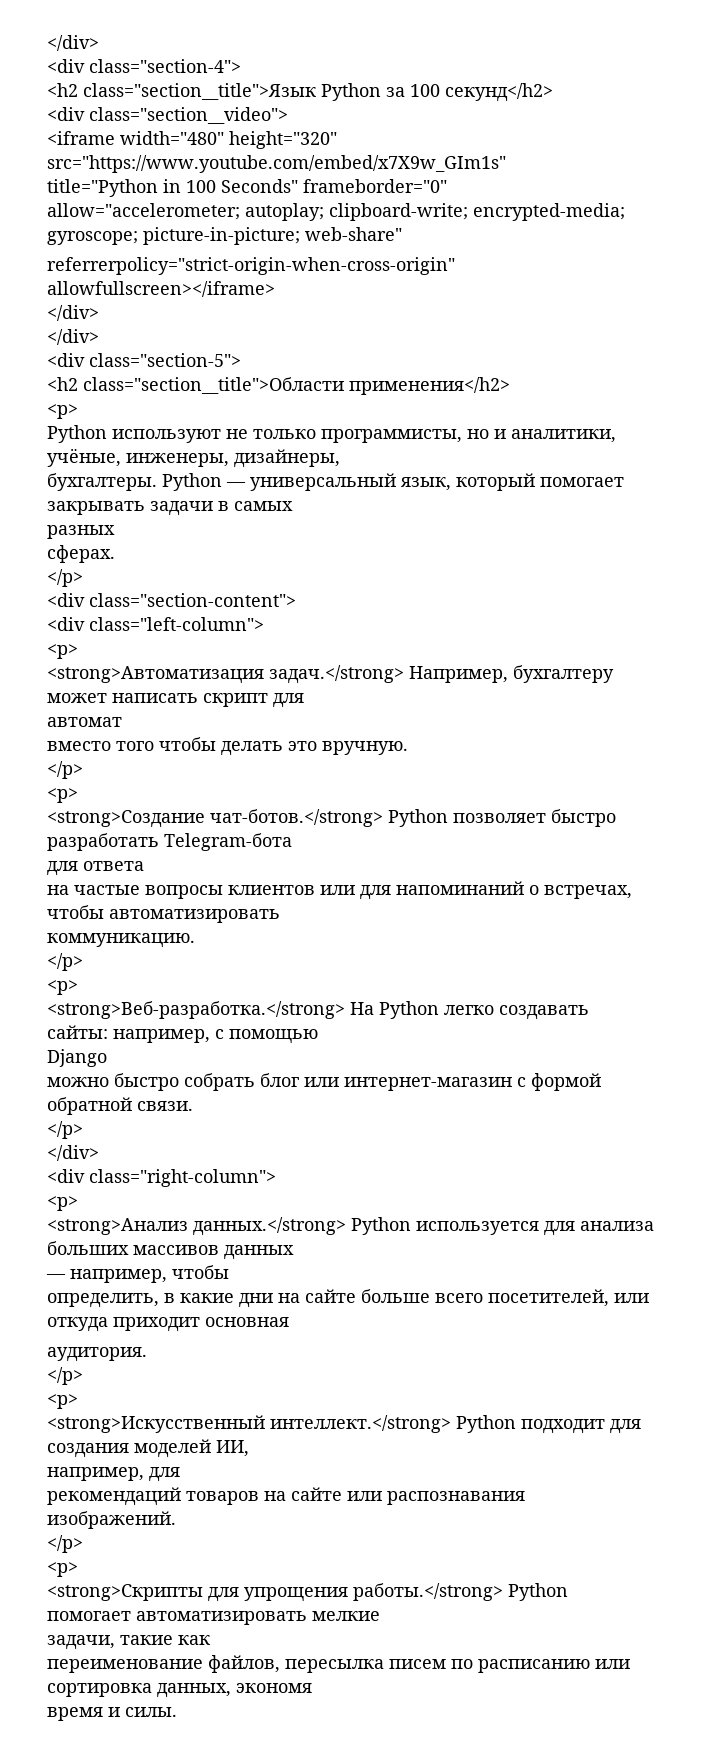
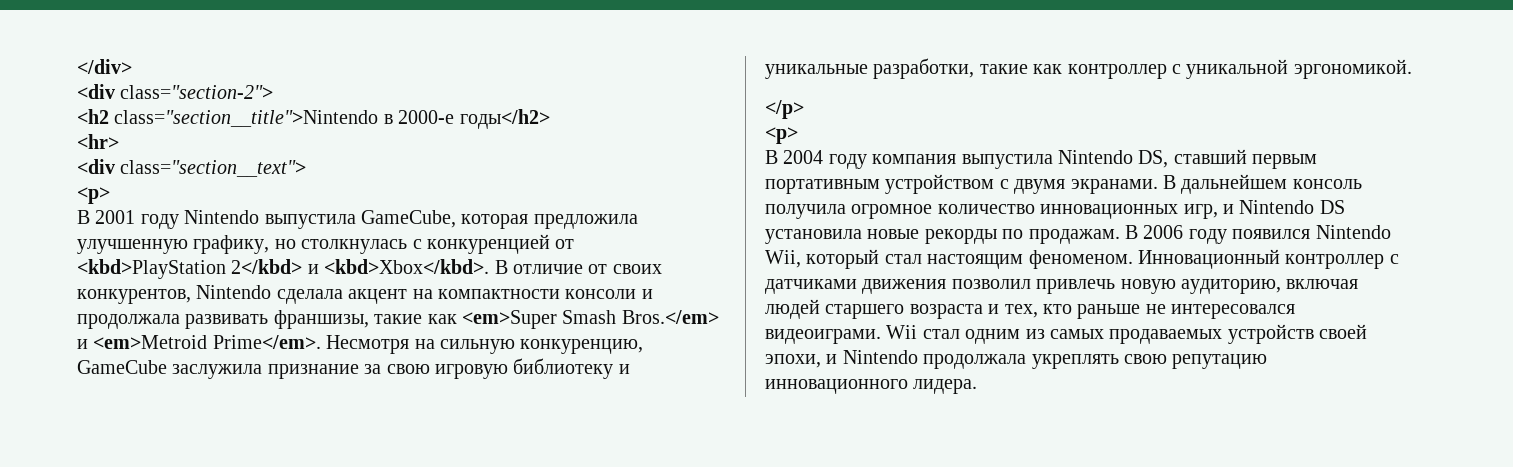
[47,35,99,51] [47,59,241,73] [47,83,553,102] [47,107,288,124] [47,131,337,149] [47,155,506,173] [47,179,447,197] [47,203,625,221] [47,227,402,245] [47,257,455,275] [47,281,275,297] [47,305,99,321] [47,329,99,345] [47,353,241,367] [47,377,510,395] [47,404,78,419] [47,425,616,443] [47,448,340,468] [47,473,624,491] [47,501,293,516] [47,525,115,539] [47,545,115,563] [47,569,83,587] [47,593,296,607] [47,617,264,631] [47,644,78,659] [47,665,614,684] [47,693,304,708] [47,717,122,727] [47,737,408,756] [47,761,83,779] [47,788,78,803] [47,809,616,828] [47,833,292,851] [47,861,144,876] [47,881,632,900] [47,905,280,923] [47,933,195,948] [47,953,83,971] [47,980,78,995] [47,1001,589,1020] [47,1025,318,1044] [47,1049,107,1067] [47,1073,601,1091] [47,1097,193,1115] [47,1121,83,1139] [47,1145,99,1161] [47,1169,276,1187] [47,1196,78,1211] [47,1217,654,1236] [47,1241,294,1260] [46,1265,229,1283] [47,1289,649,1308] [47,1317,289,1332] [47,1347,147,1362] [47,1367,83,1385] [47,1394,78,1409] [47,1415,641,1434] [47,1439,249,1458] [47,1467,180,1482] [47,1487,525,1506] [47,1511,176,1529] [47,1535,83,1553] [47,1562,78,1577] [47,1583,568,1602] [47,1611,380,1625] [47,1635,210,1650] [47,1655,630,1673] [47,1683,312,1698] [47,1707,177,1721] </div> // <div class="section-4"> // <h2 class="section__title">Язык Python за 100 секунд</h2> // <div class="section__video"> // <iframe width="480" height="320" src="https://www.youtube.com/embed/x7X9w_GIm1s" // title="Python in 100 Seconds" frameborder="0" // allow="accelerometer; autoplay; clipboard-write; encrypted-media; gyroscope; picture-in-picture; web-share" // referrerpolicy="strict-origin-when-cross-origin" allowfullscreen></iframe> // </div> // </div> // <div class="section-5"> // <h2 class="section__title">Области применения</h2> // <p> // Python используют не только программисты, но и аналитики, учёные, инженеры, дизайнеры, // бухгалтеры. Python — универсальный язык, который помогает закрывать задачи в самых // разных // сферах. // </p> // <div class="section-content"> // <div class="left-column"> // <p> // <strong>Автоматизация задач.</strong> Например, бухгалтеру может написать скрипт для // автомат // вместо того чтобы делать это вручную. // </p> // <p> // <strong>Создание чат-ботов.</strong> Python позволяет быстро разработать Telegram-бота // для ответа // на частые вопросы клиентов или для напоминаний о встречах, чтобы автоматизировать // коммуникацию. // </p> // <p> // <strong>Веб-разработка.</strong> На Python легко создавать сайты: например, с помощью // Django // можно быстро собрать блог или интернет-магазин с формой обратной связи. // </p> // </div> // <div class="right-column"> // <p> // <strong>Анализ данных.</strong> Python используется для анализа больших массивов данных // — например, чтобы // определить, в какие дни на сайте больше всего посетителей, или откуда приходит основная // аудитория. // </p> // <p> // <strong>Искусственный интеллект.</strong> Python подходит для создания моделей ИИ, // например, для // рекомендаций товаров на сайте или распознавания изображений. // </p> // <p> // <strong>Скрипты для упрощения работы.</strong> Python помогает автоматизировать мелкие // задачи, такие как // переименование файлов, пересылка писем по расписанию или сортировка данных, экономя // время и силы. -> [77,59,132,74] [77,84,274,99] [77,109,550,129] [77,134,119,149] [77,159,307,177] [77,187,110,204] [77,210,638,229] [77,234,575,254] [77,259,662,279] [77,285,653,304] [77,310,719,329] [77,335,644,354] [77,358,630,379] [765,58,1412,79] [765,100,804,119] [765,127,798,144] [765,149,1318,169] [765,174,1362,194] [765,200,1345,219] [765,225,1391,244] [765,249,1399,269] [765,279,1359,294] [765,299,1296,319] [765,324,1368,344] [765,350,1268,369] [765,379,978,394] </div> // <div class="section-2"> // <h2 class="section__title">Nintendo в 2000-е годы</h2> // <hr> // <div class="section__text"> // <p> // В 2001 году Nintendo выпустила GameCube, которая предложила улучшенную графику, но столкнулась с конкуренцией от <kbd>PlayStation 2</kbd> и <kbd>Xbox</kbd>. В отличие от своих конкурентов, Nintendo сделала акцент на компактности консоли и продолжала развивать франшизы, такие как <em>Super Smash Bros.</em> и <em>Metroid Prime</em>. Несмотря на сильную конкуренцию, GameCube заслужила признание за свою игровую библиотеку и уникальные разработки, такие как контроллер с уникальной эргономикой. // </p> // <p> // В 2004 году компания выпустила Nintendo DS, ставший первым портативным устройством с двумя экранами. В дальнейшем консоль получила огромное количество инновационных игр, и Nintendo DS установила новые рекорды по продажам. В 2006 году появился Nintendo Wii, который стал настоящим феноменом. Инновационный контроллер с датчиками движения позволил привлечь новую аудиторию, включая людей старшего возраста и тех, кто раньше не интересовался видеоиграми. Wii стал одним из самых продаваемых устройств своей эпохи, и Nintendo продолжала укреплять свою репутацию инновационного лидера.

